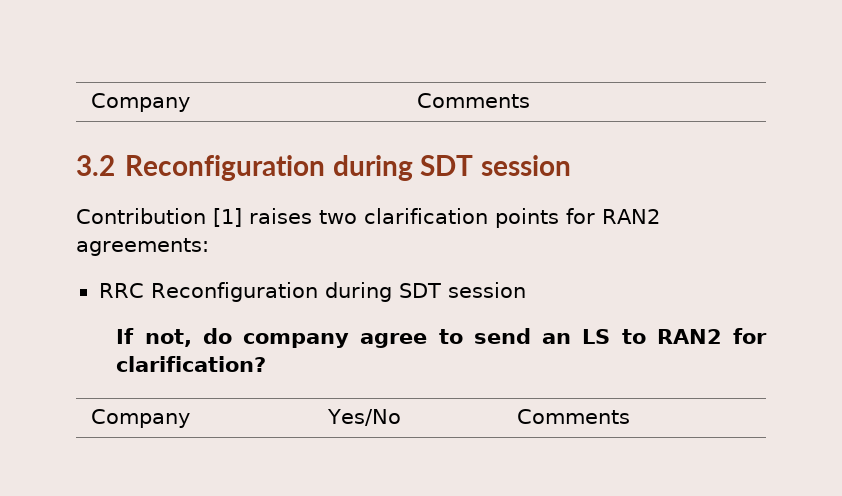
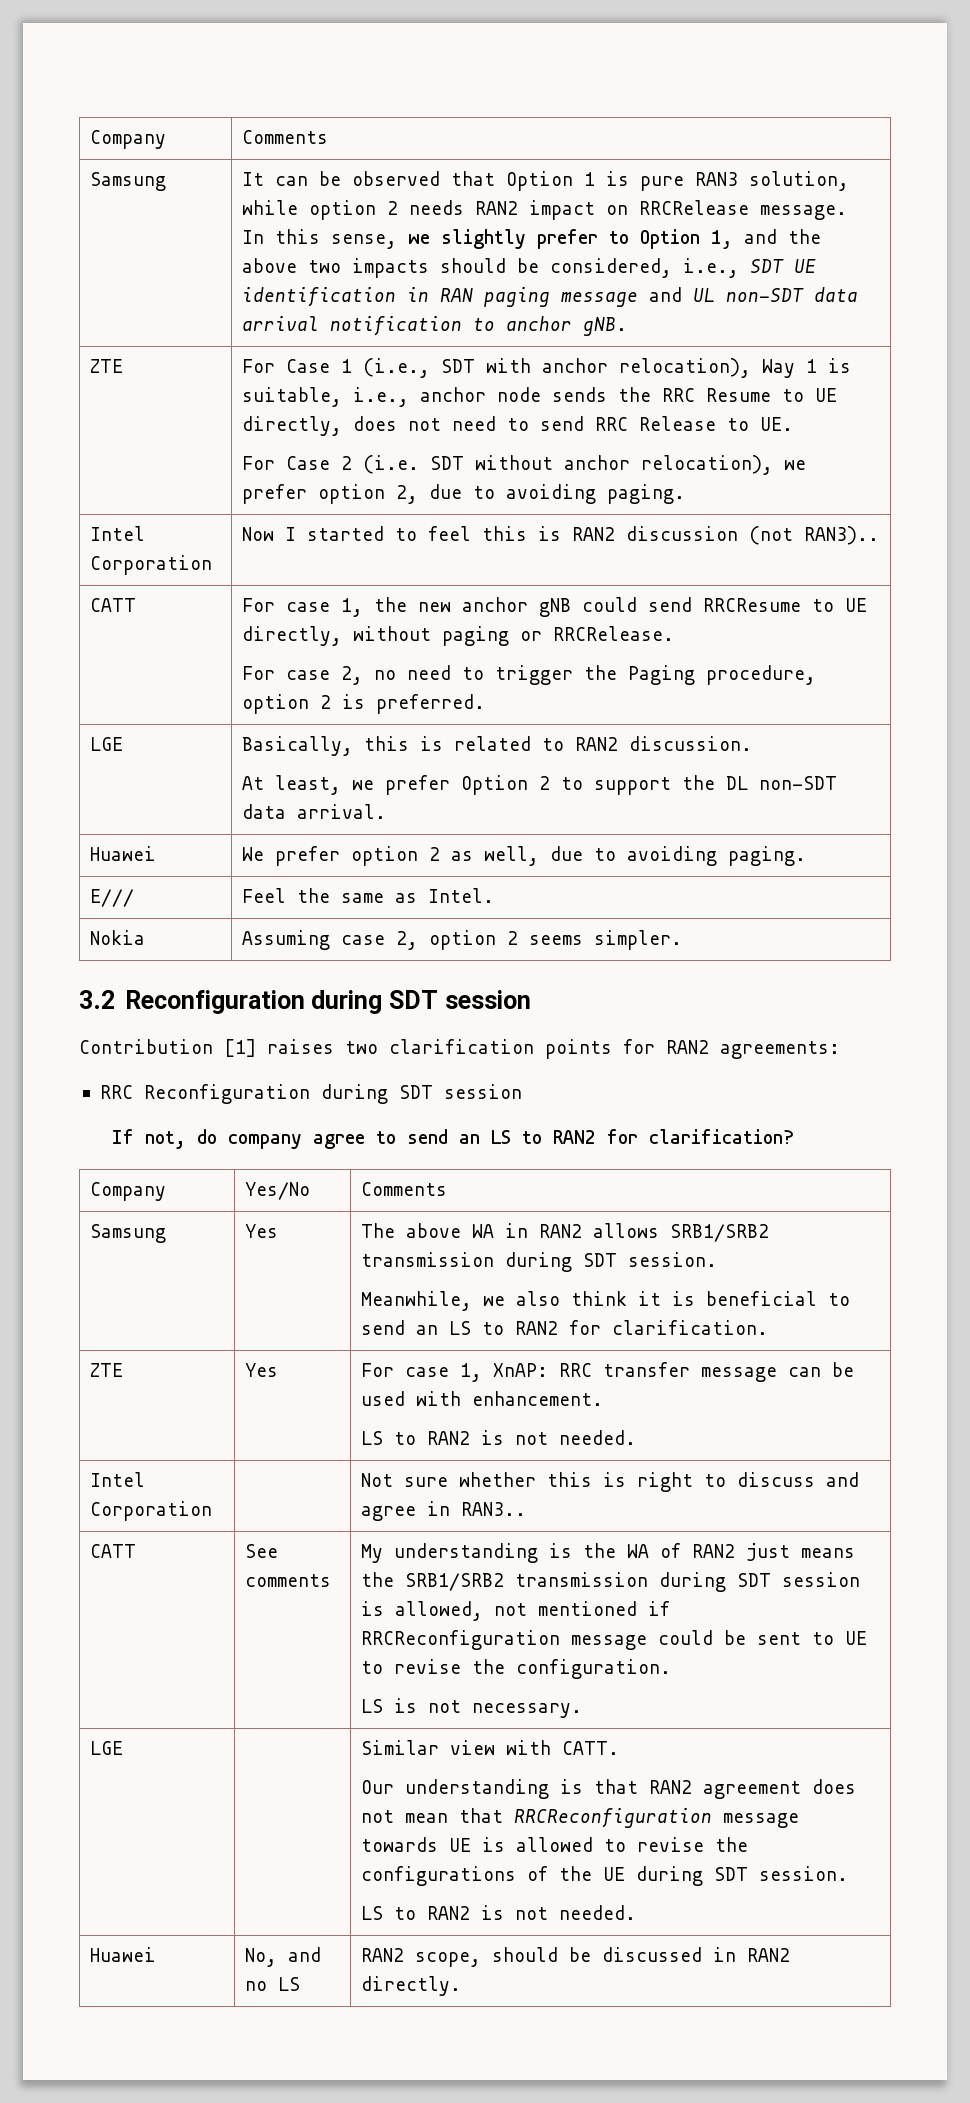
(530, 100) none -> [90,172,167,191] [242,171,850,191] [242,200,848,220] [242,229,822,249] [242,258,817,278] [242,287,859,307] [242,316,628,336] [90,359,124,373] [242,358,852,378] [242,387,838,407] [242,416,794,436] [242,455,807,475] [242,484,686,504] [90,526,146,541] [90,555,213,575] [242,526,880,545] [90,598,137,612] [242,597,868,617] [242,626,675,646] [242,665,817,685] [242,694,486,714] [90,737,124,751] [242,736,753,756] [242,775,838,795] [242,804,387,819] [90,846,157,861] [242,846,807,866] [90,889,135,907] [242,888,495,903] [90,930,146,945] [242,930,683,950] // Samsung | It can be observed that Option 1 is pure RAN3 solution, while option 2 needs RAN2 impact on RRCRelease message. In this sense, we slightly prefer to Option 1, and the above two impacts should be considered, i.e., SDT UE identification in RAN paging message and UL non-SDT data arrival notification to anchor gNB. // ZTE | For Case 1 (i.e., SDT with anchor relocation), Way 1 is suitable, i.e., anchor node sends the RRC Resume to UE directly, does not need to send RRC Release to UE. // For Case 2 (i.e. SDT without anchor relocation), we prefer option 2, due to avoiding paging. // Intel Corporation | Now I started to feel this is RAN2 discussion (not RAN3).. // CATT | For case 1, the new anchor gNB could send RRCResume to UE directly, without paging or RRCRelease. // For case 2, no need to trigger the Paging procedure, option 2 is preferred. // LGE | Basically, this is related to RAN2 discussion. // At least, we prefer Option 2 to support the DL non-SDT data arrival. // Huawei | We prefer option 2 as well, due to avoiding paging. // E/// | Feel the same as Intel. // Nokia | Assuming case 2, option 2 seems simpler.
(630, 416) none -> [90,1224,167,1243] [245,1224,279,1238] [361,1223,770,1242] [361,1252,718,1272] [361,1291,851,1311] [361,1320,769,1335] [90,1363,124,1377] [245,1363,279,1377] [361,1362,855,1382] [361,1391,604,1406] [361,1430,637,1445] [90,1472,146,1487] [90,1501,213,1521] [361,1472,860,1492] [361,1501,527,1521] [90,1544,137,1558] [245,1544,279,1558] [245,1574,332,1587] [361,1543,856,1563] [361,1572,861,1592] [361,1601,671,1621] [361,1630,868,1650] [361,1659,672,1679] [361,1698,583,1718] [90,1741,124,1755] [361,1740,620,1755] [361,1779,857,1799] [361,1808,800,1828] [361,1837,749,1852] [361,1866,849,1886] [361,1905,637,1920] [90,1947,157,1962] [245,1947,322,1967] [245,1977,301,1991] [361,1947,791,1967] [361,1976,462,1996] // Samsung | Yes | The above WA in RAN2 allows SRB1/SRB2 transmission during SDT session. // Meanwhile, we also think it is beneficial to send an LS to RAN2 for clarification. // ZTE | Yes | For case 1, XnAP: RRC transfer message can be used with enhancement. // LS to RAN2 is not needed. // Intel Corporation | | Not sure whether this is right to discuss and agree in RAN3.. // CATT | See comments | My understanding is the WA of RAN2 just means the SRB1/SRB2 transmission during SDT session is allowed, not mentioned if RRCReconfiguration message could be sent to UE to revise the configuration. // LS is not necessary. // LGE | | Similar view with CATT. // Our understanding is that RAN2 agreement does not mean that RRCReconfiguration message towards UE is allowed to revise the configurations of the UE during SDT session. // LS to RAN2 is not needed. // Huawei | No, and no LS | RAN2 scope, should be discussed in RAN2 directly.

